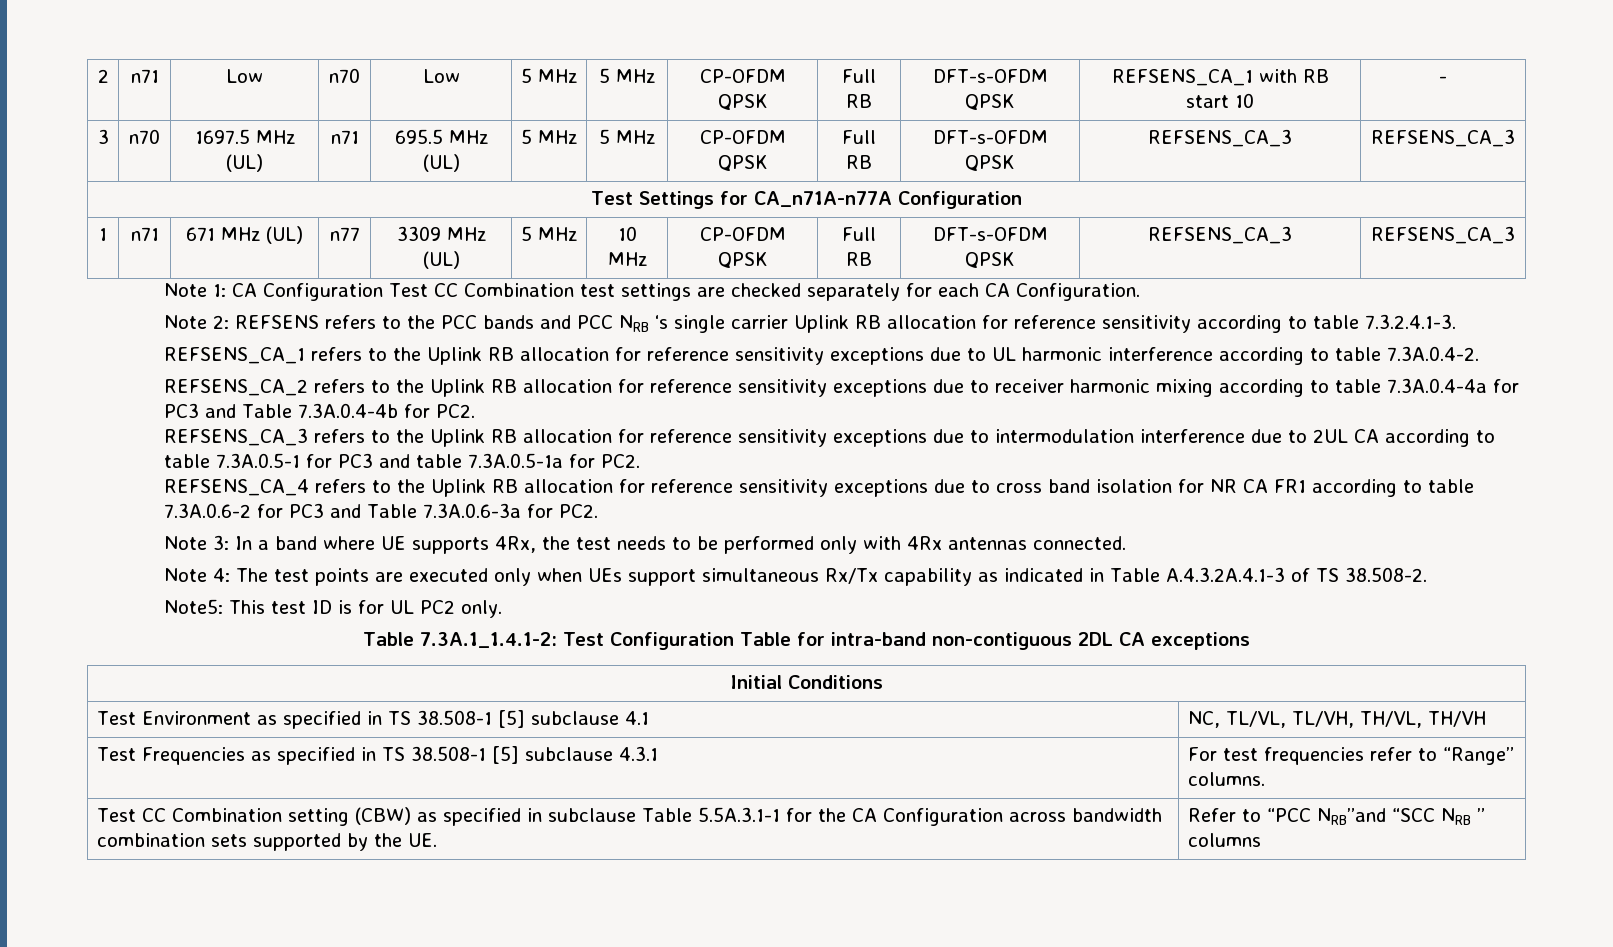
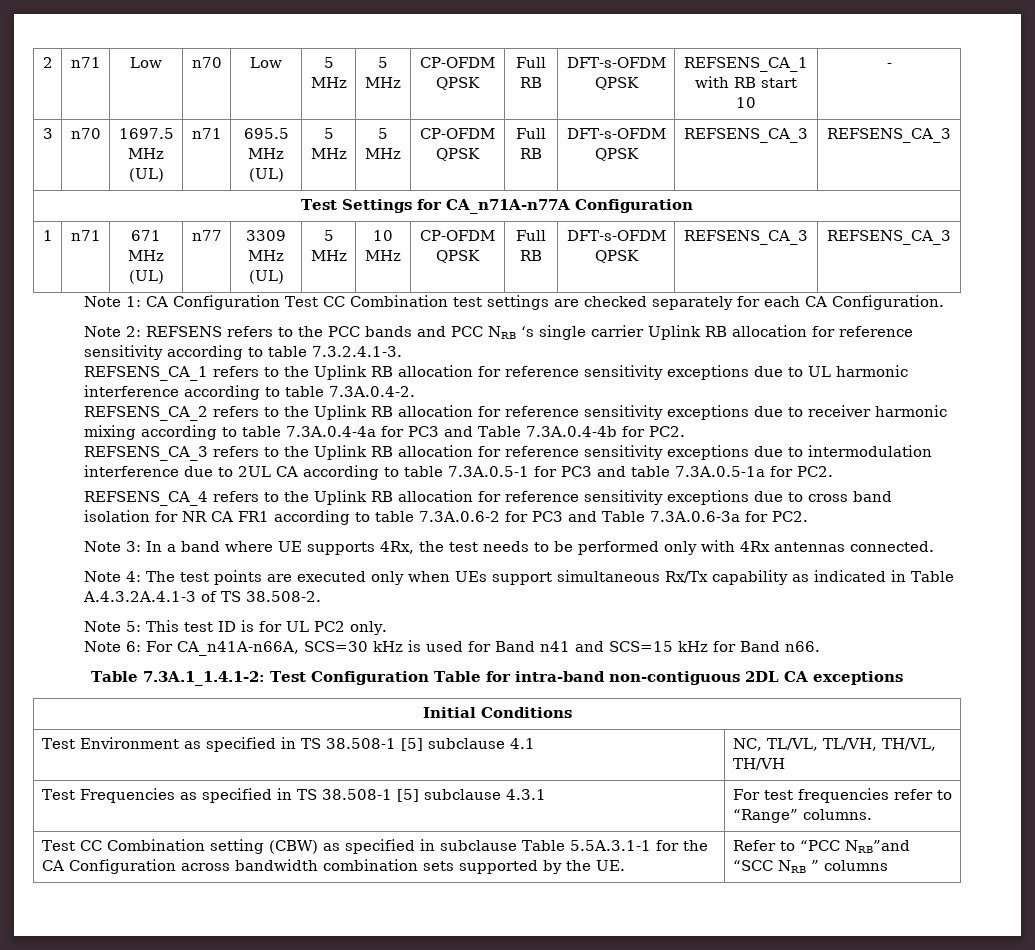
[164,599,224,614] Note5: -> [83,621,141,632] Note 5:
(503, 609) none -> [83,640,820,656] // Note 6: For CA_n41A-n66A, SCS=30 kHz is used for Band n41 and SCS=15 kHz for Band n66.

